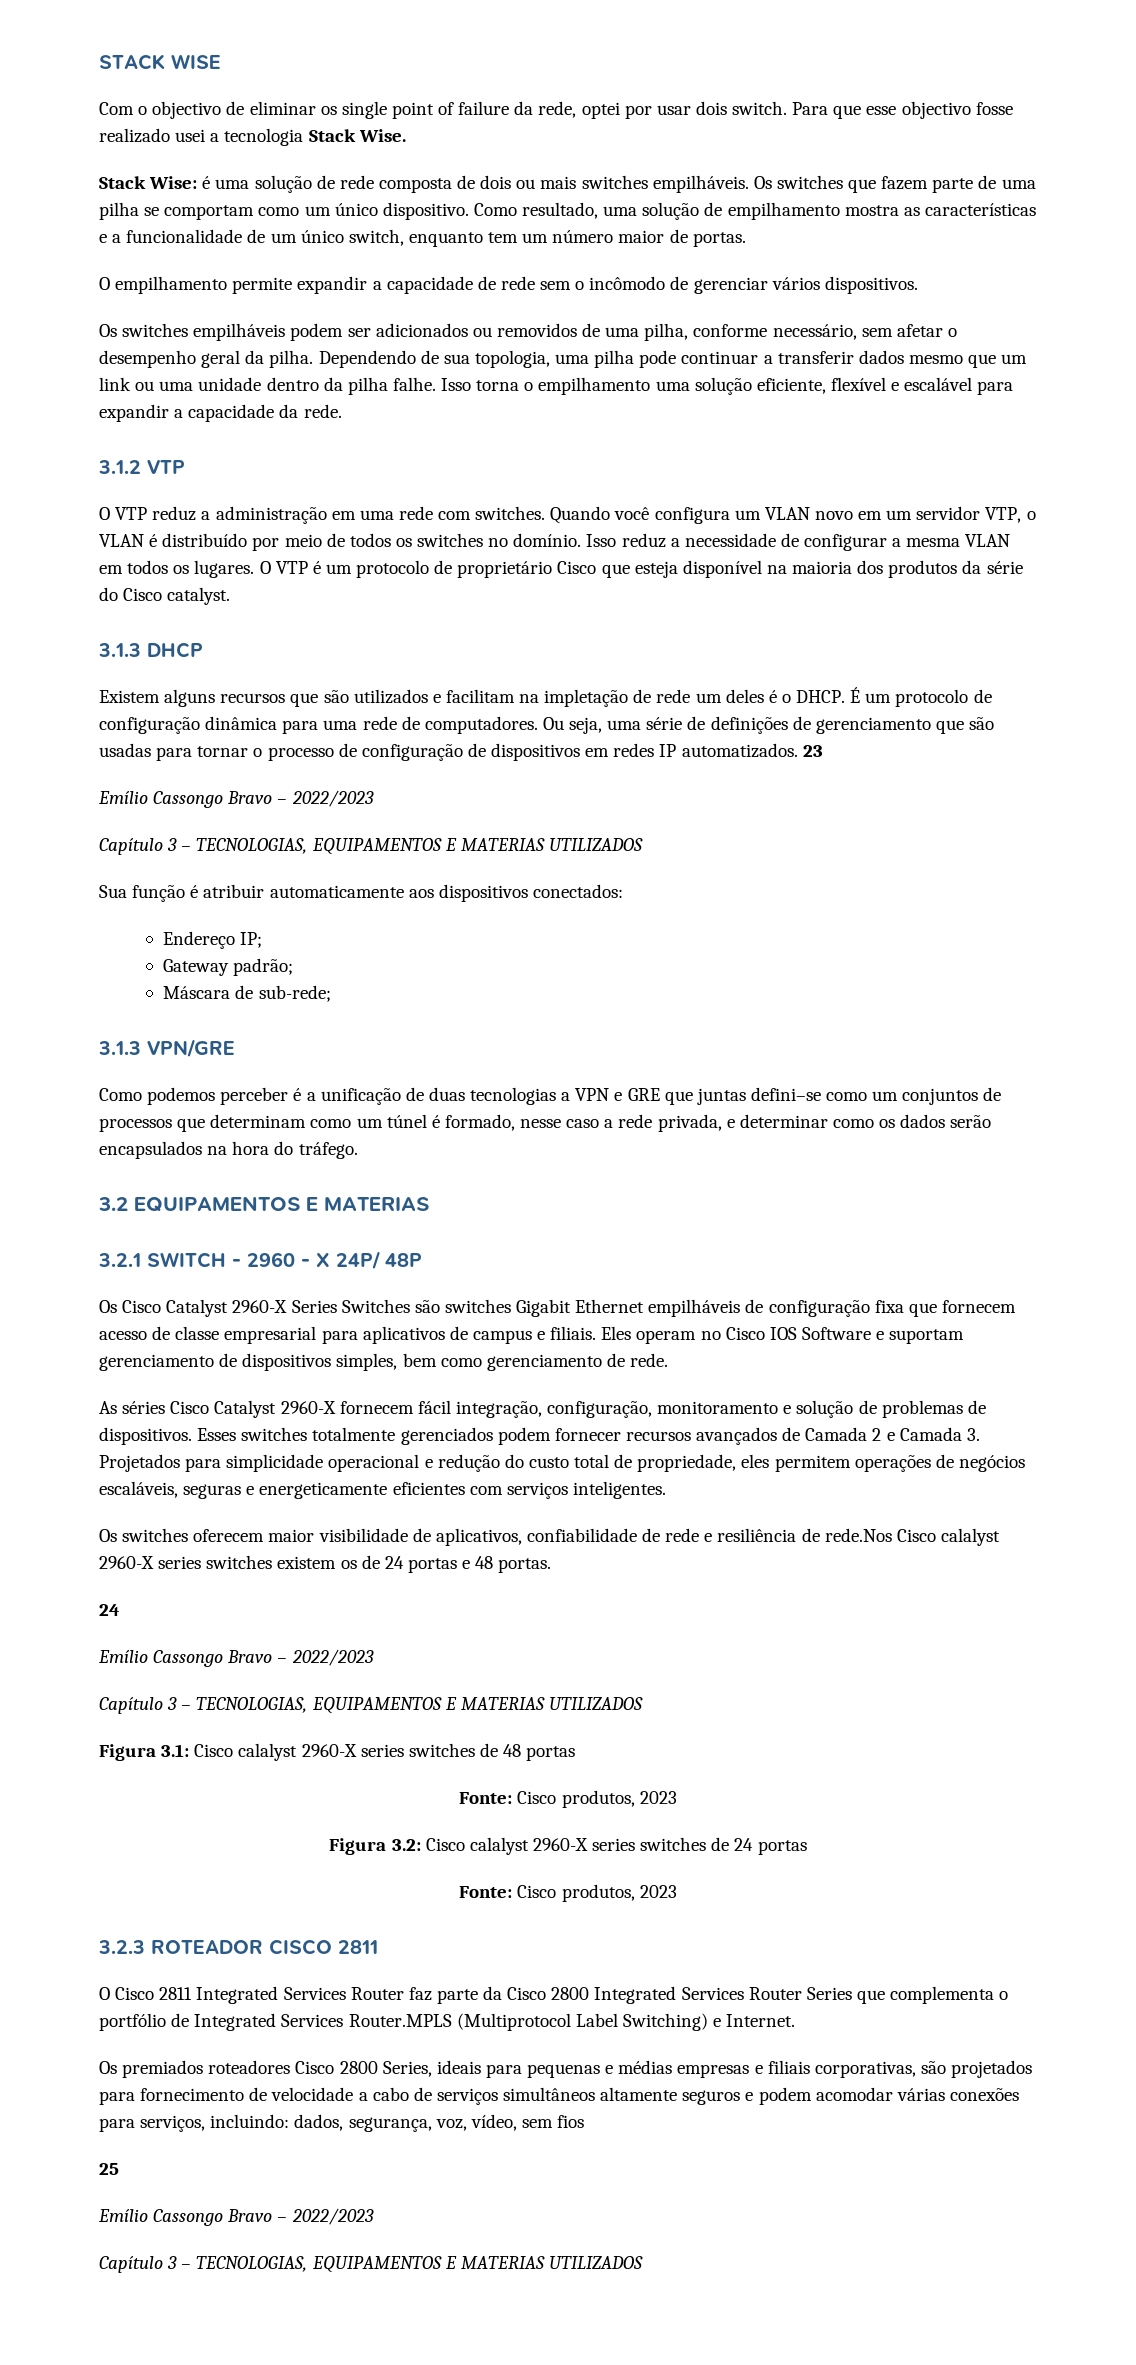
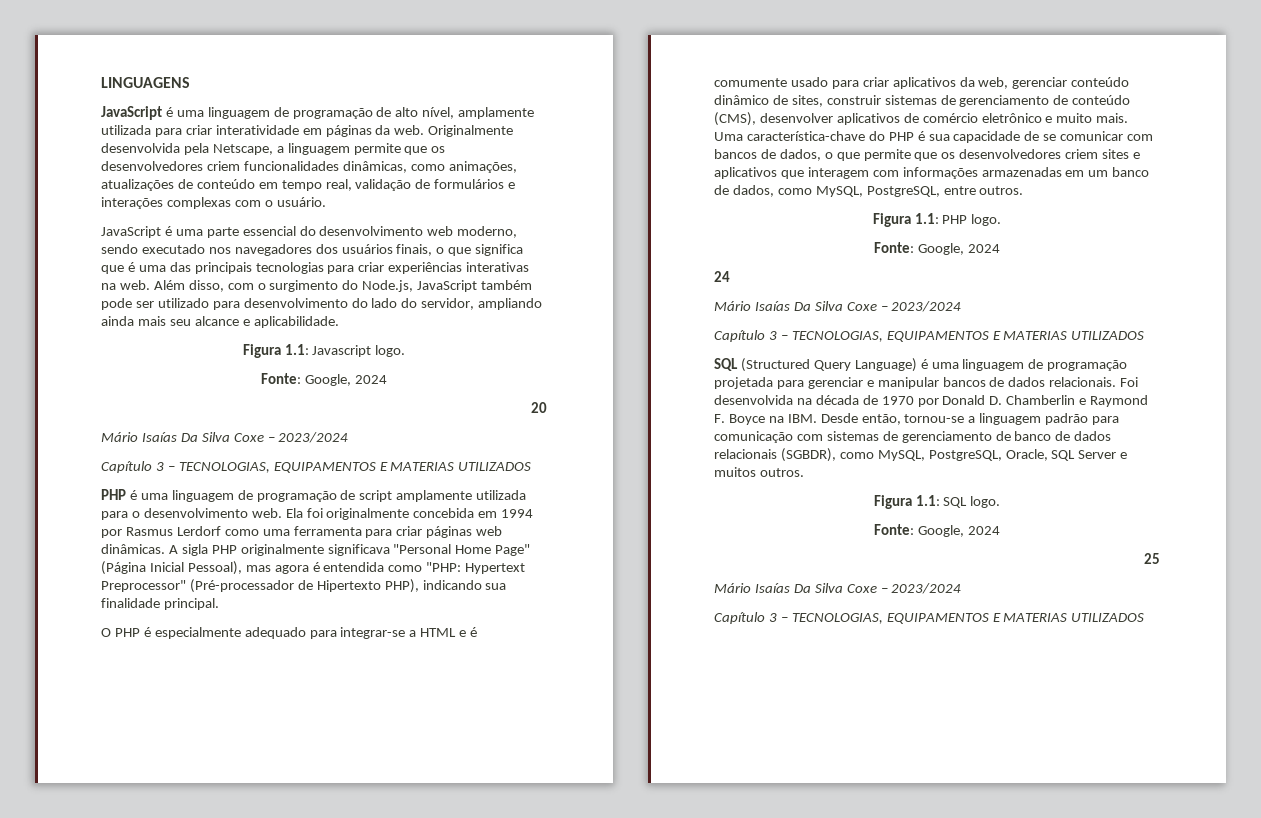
[99,54,221,70] [99,101,1013,119] [99,128,406,146] [99,175,1036,193] [99,202,1036,220] [99,229,746,247] [99,276,918,294] [99,323,957,341] [99,350,1028,368] [99,377,1014,395] [99,404,342,422] [98,460,185,474] [99,506,1036,524] [99,533,1011,551] [99,560,1023,578] [99,587,231,605] [98,642,203,658] [99,687,992,707] [99,716,995,734] [99,743,823,761] [98,790,374,808] [99,838,643,855] [99,884,623,902] [163,931,263,949] [163,958,294,976] [163,985,331,1002] [98,1039,235,1058] [99,1087,1002,1105] [99,1114,992,1132] [99,1141,358,1159] [98,1196,429,1212] [98,1251,422,1270] [99,1299,1016,1317] [99,1326,965,1344] [99,1353,669,1371] [99,1400,986,1418] [99,1427,980,1445] [99,1454,1025,1472] [99,1481,666,1499] [99,1528,1000,1546] [99,1555,552,1573] [99,1604,120,1616] [98,1649,374,1667] [99,1697,643,1714] [99,1743,576,1761] [459,1790,677,1808] [329,1837,807,1855] [459,1884,677,1902] [98,1939,378,1955] [99,1986,1009,2004] [99,2013,796,2031] [99,2060,1033,2078] [99,2087,1019,2105] [99,2114,585,2132] [99,2163,119,2175] [98,2208,374,2226] STACK WISE // Com o objectivo de eliminar os single point of failure da rede, optei por usar dois switch. Para que esse objectivo fosse realizado usei a tecnologia Stack Wise. // Stack Wise: é uma solução de rede composta de dois ou mais switches empilháveis. Os switches que fazem parte de uma pilha se comportam como um único dispositivo. Como resultado, uma solução de empilhamento mostra as características e a funcionalidade de um único switch, enquanto tem um número maior de portas. // O empilhamento permite expandir a capacidade de rede sem o incômodo de gerenciar vários dispositivos. // Os switches empilháveis podem ser adicionados ou removidos de uma pilha, conforme necessário, sem afetar o desempenho geral da pilha. Dependendo de sua topologia, uma pilha pode continuar a transferir dados mesmo que um link ou uma unidade dentro da pilha falhe. Isso torna o empilhamento uma solução eficiente, flexível e escalável para expandir a capacidade da rede. // 3.1.2 VTP // O VTP reduz a administração em uma rede com switches. Quando você configura um VLAN novo em um servidor VTP, o VLAN é distribuído por meio de todos os switches no domínio. Isso reduz a necessidade de configurar a mesma VLAN em todos os lugares. O VTP é um protocolo de proprietário Cisco que esteja disponível na maioria dos produtos da série do Cisco catalyst. // 3.1.3 DHCP // Existem alguns recursos que são utilizados e facilitam na impletação de rede um deles é o DHCP. É um protocolo de configuração dinâmica para uma rede de computadores. Ou seja, uma série de definições de gerenciamento que são usadas para tornar o processo de configuração de dispositivos em redes IP automatizados. 23 // Emílio Cassongo Bravo – 2022/2023 // Capítulo 3 – TECNOLOGIAS, EQUIPAMENTOS E MATERIAS UTILIZADOS // Sua função é atribuir automaticamente aos dispositivos conectados: // Endereço IP; // Gateway padrão; // Máscara de sub-rede; // 3.1.3 VPN/GRE // Como podemos perceber é a unificação de duas tecnologias a VPN e GRE que juntas defini–se como um conjuntos de processos que determinam como um túnel é formado, nesse caso a rede privada, e determinar como os dados serão encapsulados na hora do tráfego. // 3.2 EQUIPAMENTOS E MATERIAS // 3.2.1 SWITCH - 2960 - X 24P/ 48P // Os Cisco Catalyst 2960-X Series Switches são switches Gigabit Ethernet empilháveis de configuração fixa que fornecem acesso de classe empresarial para aplicativos de campus e filiais. Eles operam no Cisco IOS Software e suportam gerenciamento de dispositivos simples, bem como gerenciamento de rede. // As séries Cisco Catalyst 2960-X fornecem fácil integração, configuração, monitoramento e solução de problemas de dispositivos. Esses switches totalmente gerenciados podem fornecer recursos avançados de Camada 2 e Camada 3. Projetados para simplicidade operacional e redução do custo total de propriedade, eles permitem operações de negócios escaláveis, seguras e energeticamente eficientes com serviços inteligentes. // Os switches oferecem maior visibilidade de aplicativos, confiabilidade de rede e resiliência de rede.Nos Cisco calalyst 2960-X series switches existem os de 24 portas e 48 portas. // 24 // Emílio Cassongo Bravo – 2022/2023 // Capítulo 3 – TECNOLOGIAS, EQUIPAMENTOS E MATERIAS UTILIZADOS // Figura 3.1: Cisco calalyst 2960-X series switches de 48 portas // Fonte: Cisco produtos, 2023 // Figura 3.2: Cisco calalyst 2960-X series switches de 24 portas // Fonte: Cisco produtos, 2023 // 3.2.3 ROTEADOR CISCO 2811 // O Cisco 2811 Integrated Services Router faz parte da Cisco 2800 Integrated Services Router Series que complementa o portfólio de Integrated Services Router.MPLS (Multiprotocol Label Switching) e Internet. // Os premiados roteadores Cisco 2800 Series, ideais para pequenas e médias empresas e filiais corporativas, são projetados para fornecimento de velocidade a cabo de serviços simultâneos altamente seguros e podem acomodar várias conexões para serviços, incluindo: dados, segurança, voz, vídeo, sem fios // 25 // Emílio Cassongo Bravo – 2022/2023 -> [101,77,190,88] [101,106,535,120] [101,125,514,137] [101,143,446,155] [101,161,517,173] [101,179,516,191] [101,197,326,209] [101,226,518,238] [101,244,524,256] [101,262,530,274] [101,280,533,292] [101,298,543,310] [101,316,339,328] [242,344,406,358] [261,373,387,386] [531,402,547,413] [101,432,349,443] [101,461,532,473] [101,489,527,502] [101,508,534,520] [101,526,503,538] [101,544,531,556] [101,561,526,575] [101,579,507,593] [101,598,219,610] [101,627,478,639] [714,77,1130,89] [714,95,1131,107] [714,112,1129,126] [714,131,1154,143] [714,149,1141,161] [714,167,1150,179] [714,185,1024,197] [872,213,1002,227] [874,242,1000,255] [714,271,730,282] [714,301,962,312] [714,330,1145,342] [714,358,1128,372] [714,377,1139,389] [714,395,1149,407] [714,413,1120,425] [714,431,1112,443] [714,448,1128,462] [714,467,804,477] [873,495,1001,509] [874,524,1000,537] [1144,553,1160,564] [714,583,962,594] LINGUAGENS // JavaScript é uma linguagem de programação de alto nível, amplamente utilizada para criar interatividade em páginas da web. Originalmente desenvolvida pela Netscape, a linguagem permite que os desenvolvedores criem funcionalidades dinâmicas, como animações, atualizações de conteúdo em tempo real, validação de formulários e interações complexas com o usuário. // JavaScript é uma parte essencial do desenvolvimento web moderno, sendo executado nos navegadores dos usuários finais, o que significa que é uma das principais tecnologias para criar experiências interativas na web. Além disso, com o surgimento do Node.js, JavaScript também pode ser utilizado para desenvolvimento do lado do servidor, ampliando ainda mais seu alcance e aplicabilidade. // Figura 1.1: Javascript logo. // Fonte: Google, 2024 // 20 // Mário Isaías Da Silva Coxe – 2023/2024 // Capítulo 3 – TECNOLOGIAS, EQUIPAMENTOS E MATERIAS UTILIZADOS // PHP é uma linguagem de programação de script amplamente utilizada para o desenvolvimento web. Ela foi originalmente concebida em 1994 por Rasmus Lerdorf como uma ferramenta para criar páginas web dinâmicas. A sigla PHP originalmente significava "Personal Home Page" (Página Inicial Pessoal), mas agora é entendida como "PHP: Hypertext Preprocessor" (Pré-processador de Hipertexto PHP), indicando sua finalidade principal. // O PHP é especialmente adequado para integrar-se a HTML e é comumente usado para criar aplicativos da web, gerenciar conteúdo dinâmico de sites, construir sistemas de gerenciamento de conteúdo (CMS), desenvolver aplicativos de comércio eletrônico e muito mais. Uma característica-chave do PHP é sua capacidade de se comunicar com bancos de dados, o que permite que os desenvolvedores criem sites e aplicativos que interagem com informações armazenadas em um banco de dados, como MySQL, PostgreSQL, entre outros. // Figura 1.1: PHP logo. // Fonte: Google, 2024 // 24 // Mário Isaías Da Silva Coxe – 2023/2024 // Capítulo 3 – TECNOLOGIAS, EQUIPAMENTOS E MATERIAS UTILIZADOS // SQL (Structured Query Language) é uma linguagem de programação projetada para gerenciar e manipular bancos de dados relacionais. Foi desenvolvida na década de 1970 por Donald D. Chamberlin e Raymond F. Boyce na IBM. Desde então, tornou-se a linguagem padrão para comunicação com sistemas de gerenciamento de banco de dados relacionais (SGBDR), como MySQL, PostgreSQL, Oracle, SQL Server e muitos outros. // Figura 1.1: SQL logo. // Fonte: Google, 2024 // 25 // Mário Isaías Da Silva Coxe – 2023/2024

